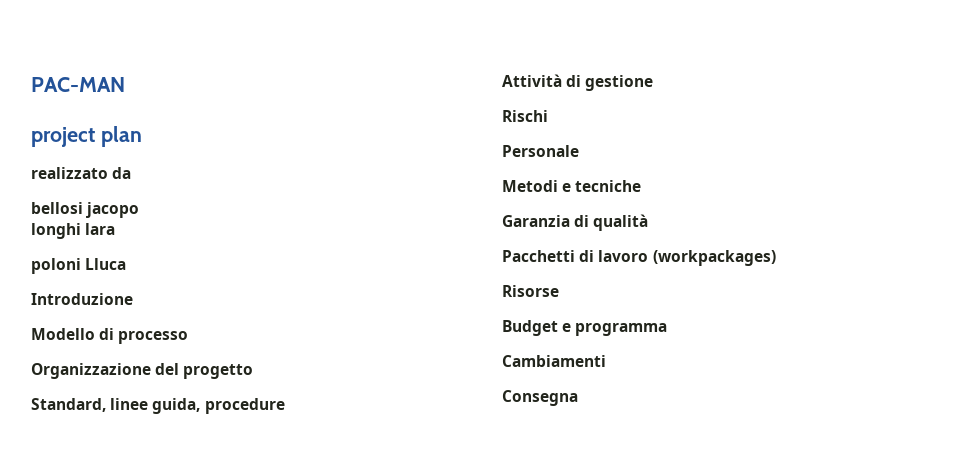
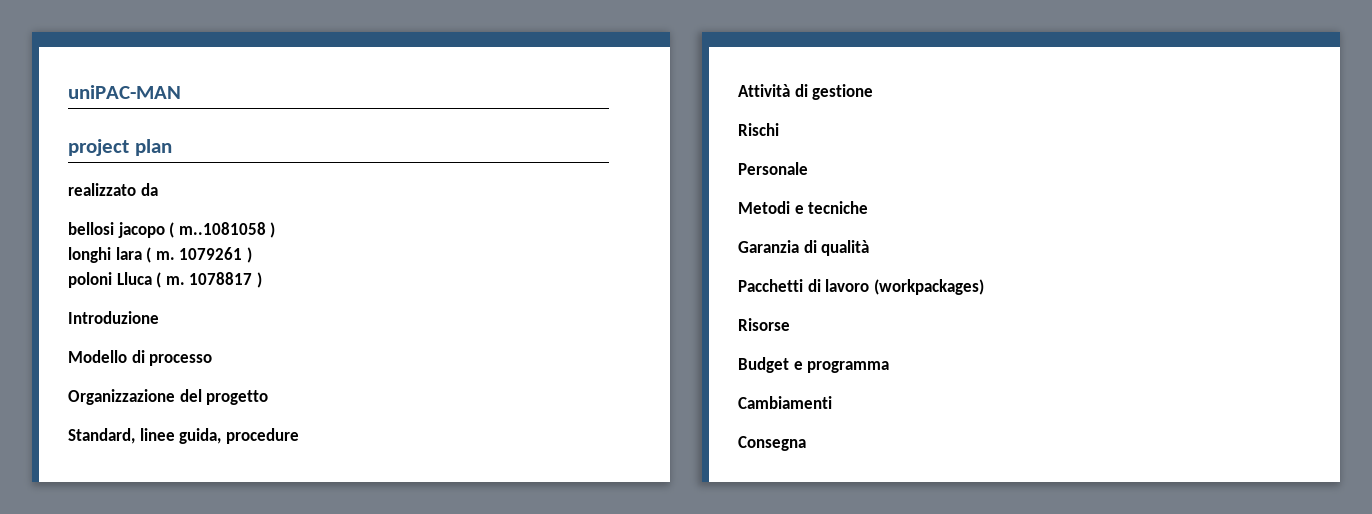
[31,77,125,92] PAC-MAN -> [68,85,181,99] uniPAC-MAN
(140, 210) none -> [169,222,276,238] ( m..1081058 )
[31,258,127,274] // poloni Lluca -> [146,247,252,263] [68,272,262,288] ( m. 1079261 ) // poloni Lluca ( m. 1078817 )

